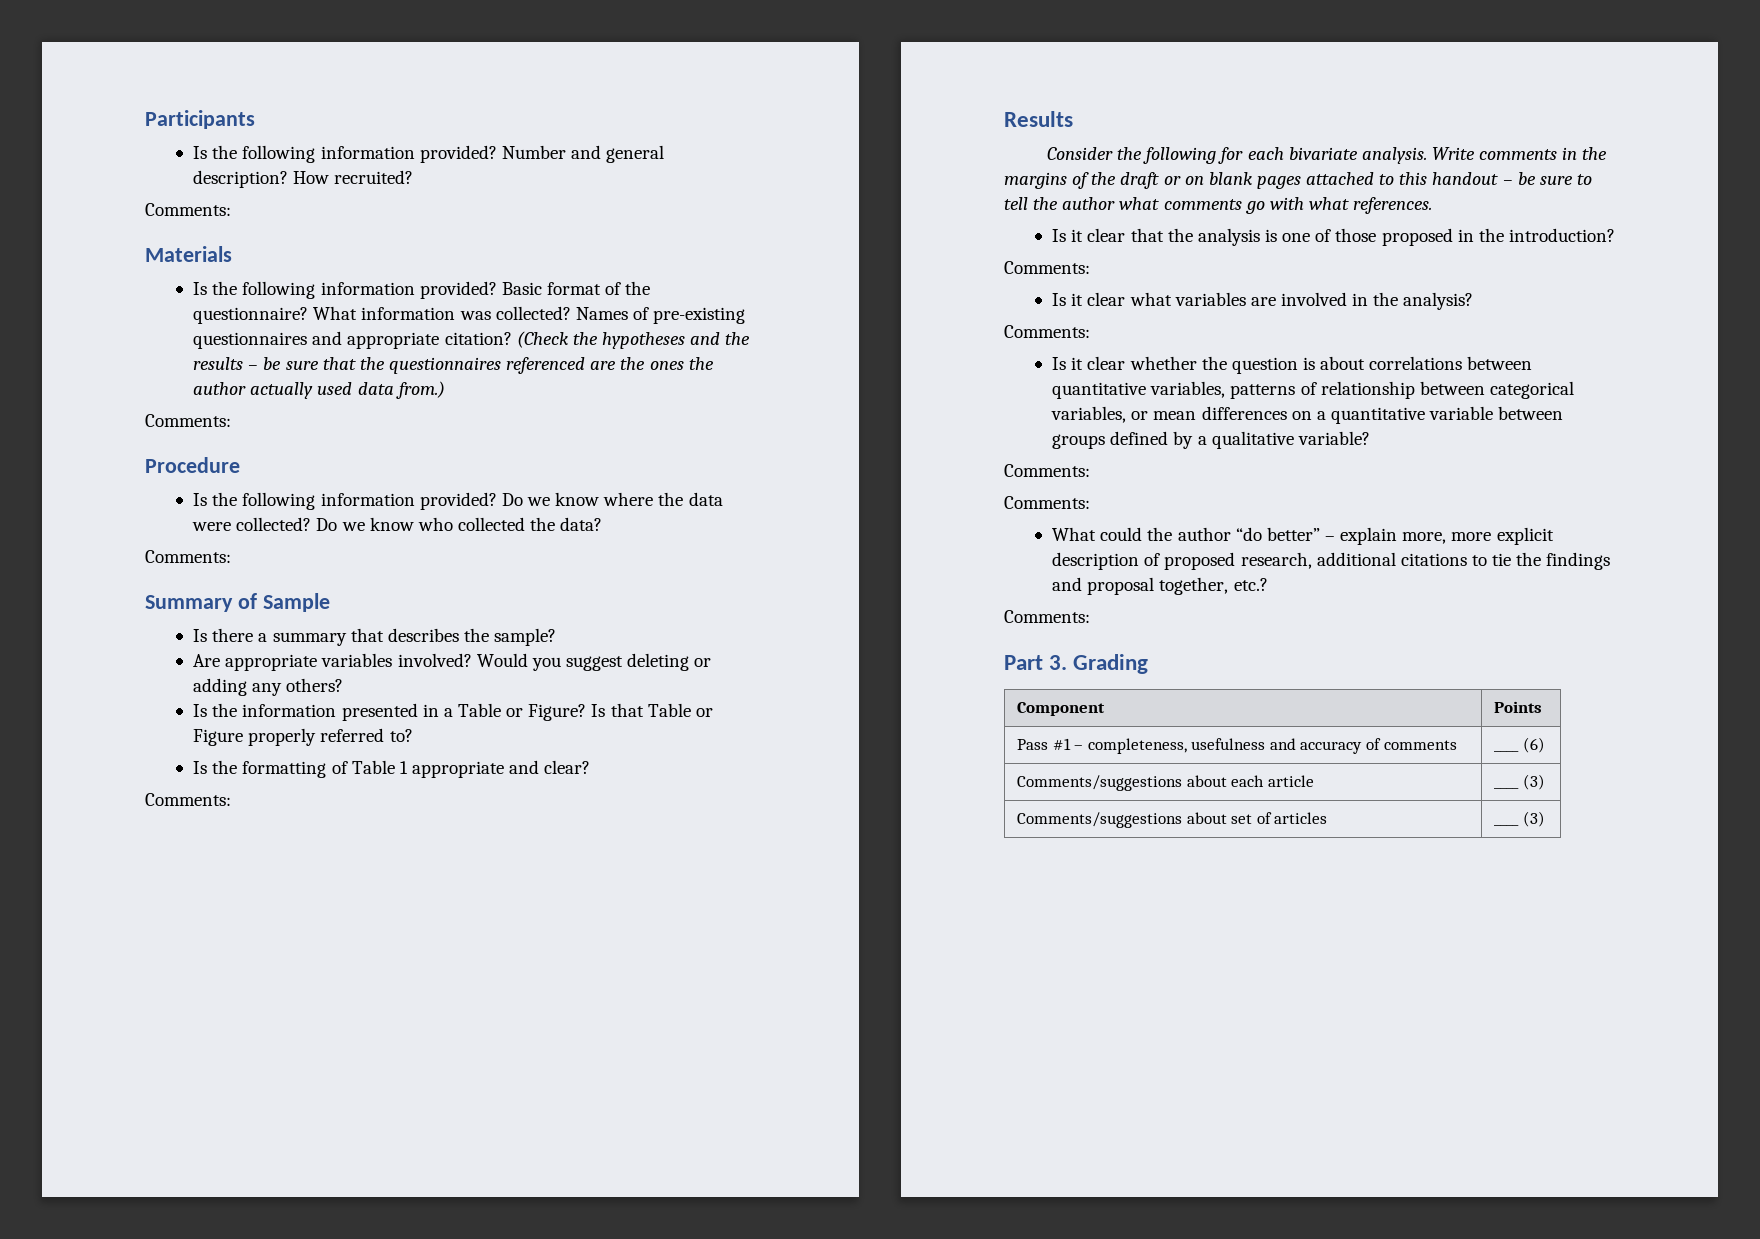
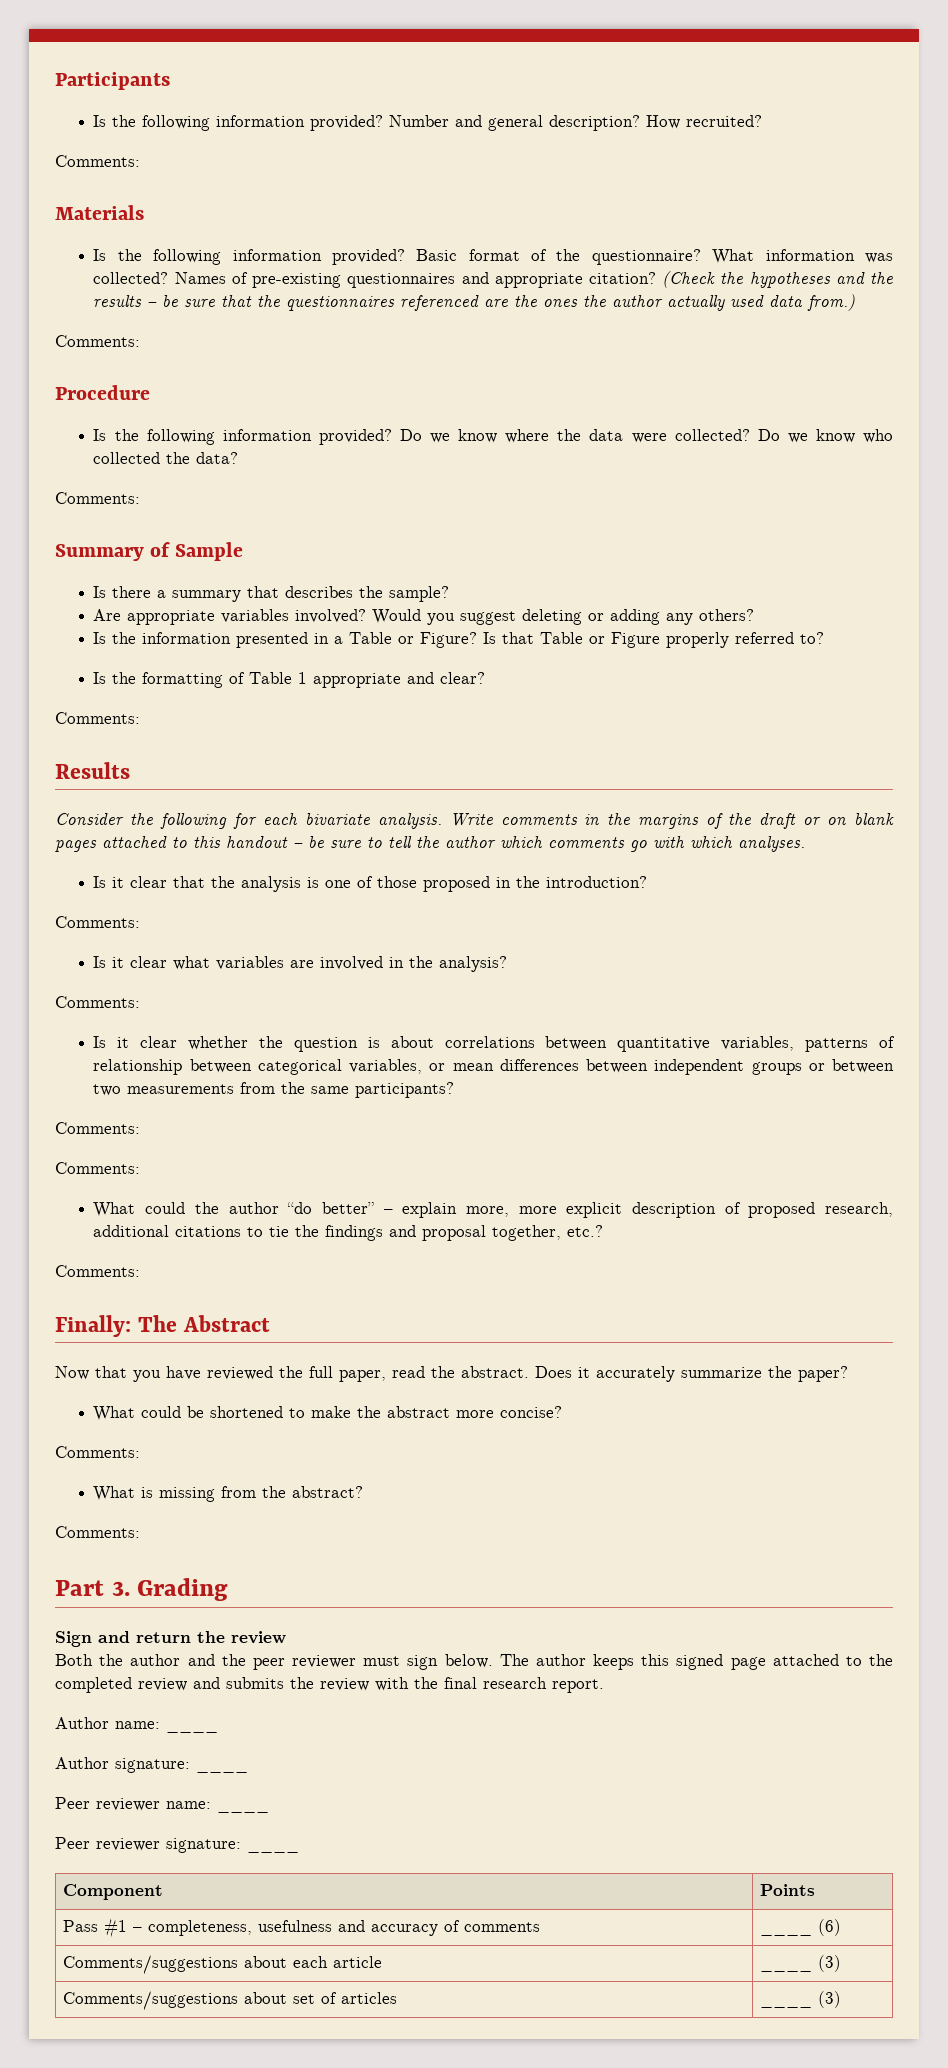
[1119,197,1160,210] what -> [500,836,543,848] which
[1308,197,1433,214] what references. -> [690,836,805,852] which analyses.
[1291,406,1564,424] [1052,431,1370,449] on a quantitative variable between groups defined by a qualitative variable? -> [586,1059,894,1075] [93,1082,455,1098] between independent groups or between two measurements from the same participants?
[1004,654,1149,674] Part 3. Grading -> [55,1315,270,1337] [55,1366,848,1382] [93,1406,563,1421] [55,1446,140,1458] [93,1486,364,1502] [55,1526,140,1538] [55,1578,229,1601] [55,1631,286,1647] [55,1654,893,1670] [55,1677,604,1693] [55,1717,160,1729] [166,1729,218,1733] [55,1757,248,1773] [55,1797,211,1811] [217,1809,269,1813] [55,1837,299,1853] Finally: The Abstract // Now that you have reviewed the full paper, read the abstract. Does it accurately summarize the paper? // What could be shortened to make the abstract more concise? // Comments: // What is missing from the abstract? // Comments: // Part 3. Grading // Sign and return the review // Both the author and the peer reviewer must sign below. The author keeps this signed page attached to the completed review and submits the review with the final research report. // Author name: ____ // Author signature: ____ // Peer reviewer name: ____ // Peer reviewer signature: ____

